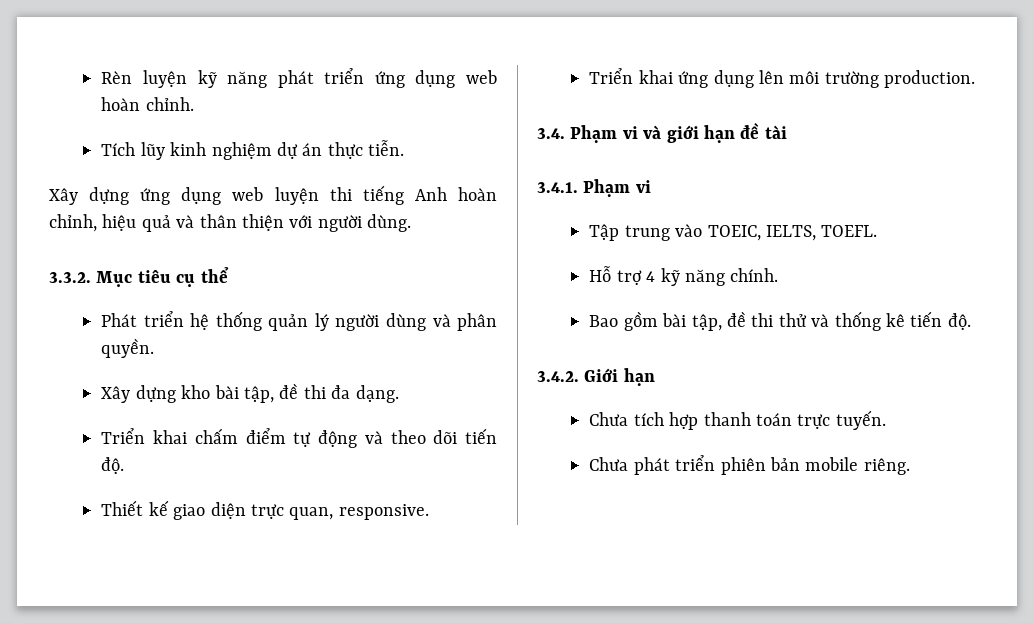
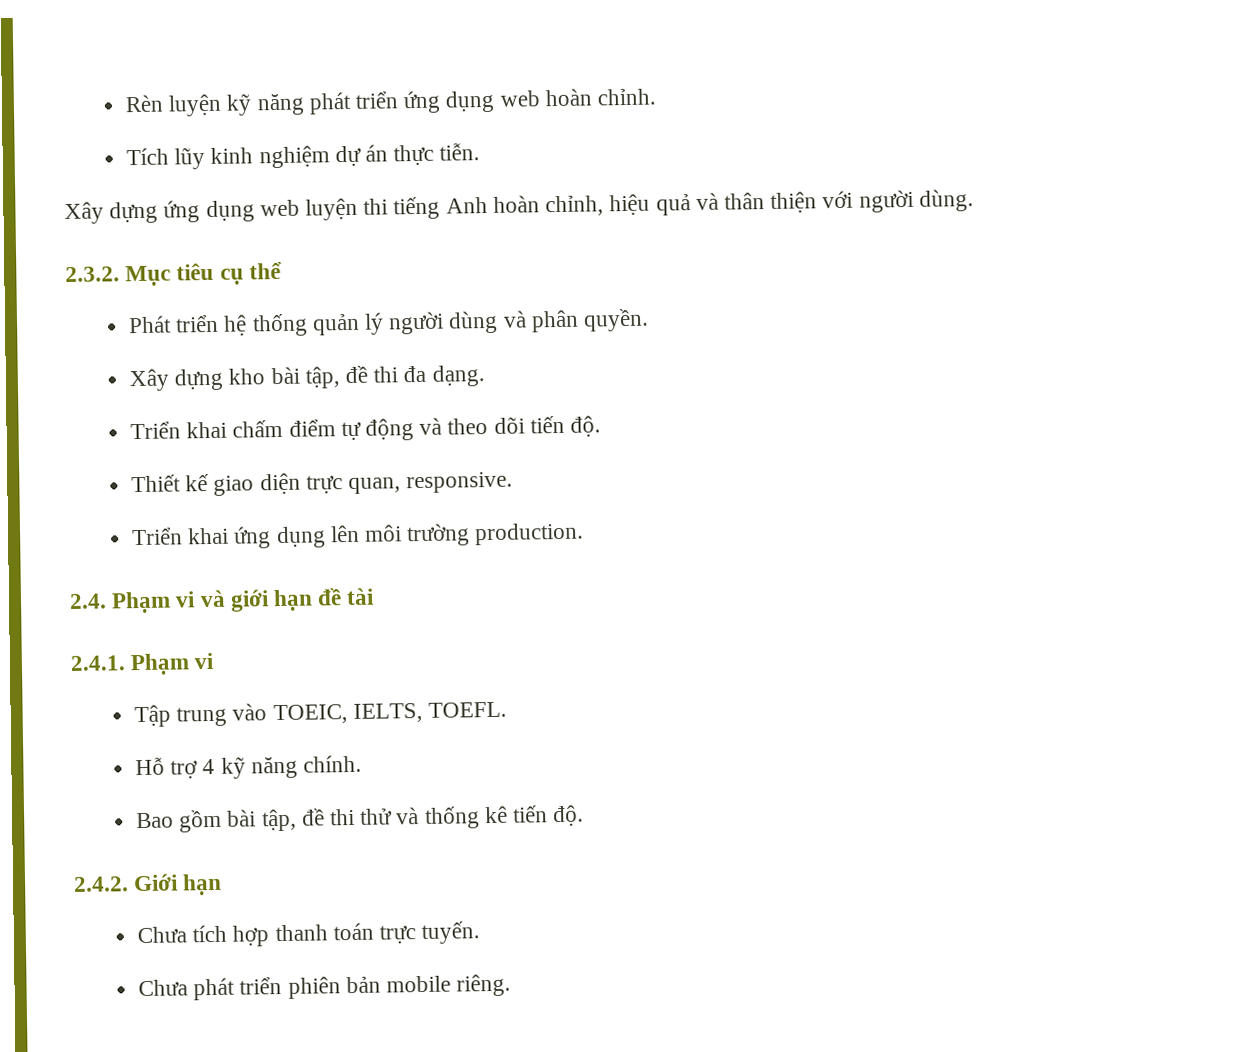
[49,272,91,283] 3.3.2. -> [65,266,120,283] 2.3.2.
[537,128,565,139] 3.4. -> [69,593,107,610] 2.4.
[537,182,578,193] 3.4.1. -> [70,655,126,672] 2.4.1.
[537,371,579,382] 3.4.2. -> [73,876,129,892] 2.4.2.

